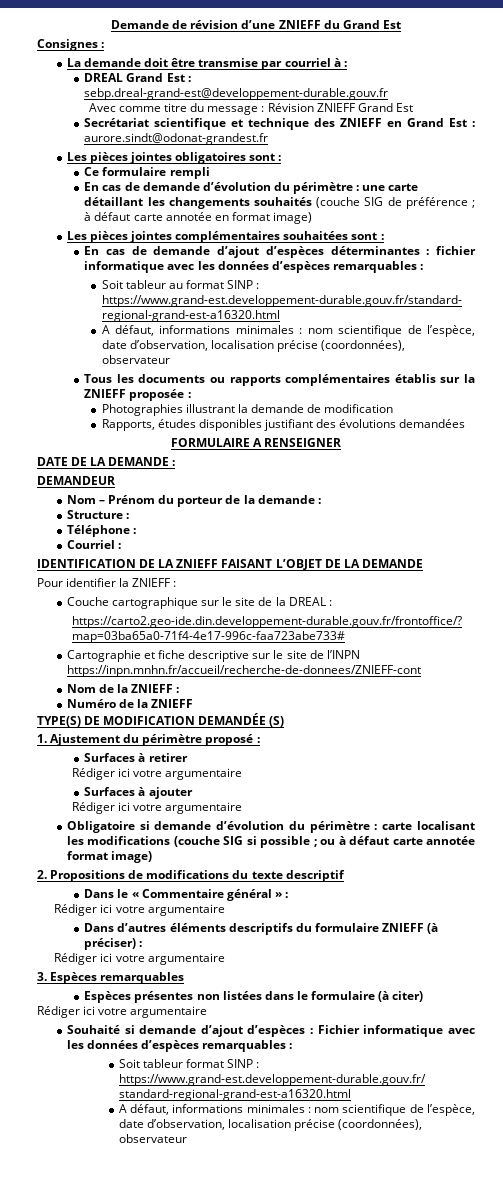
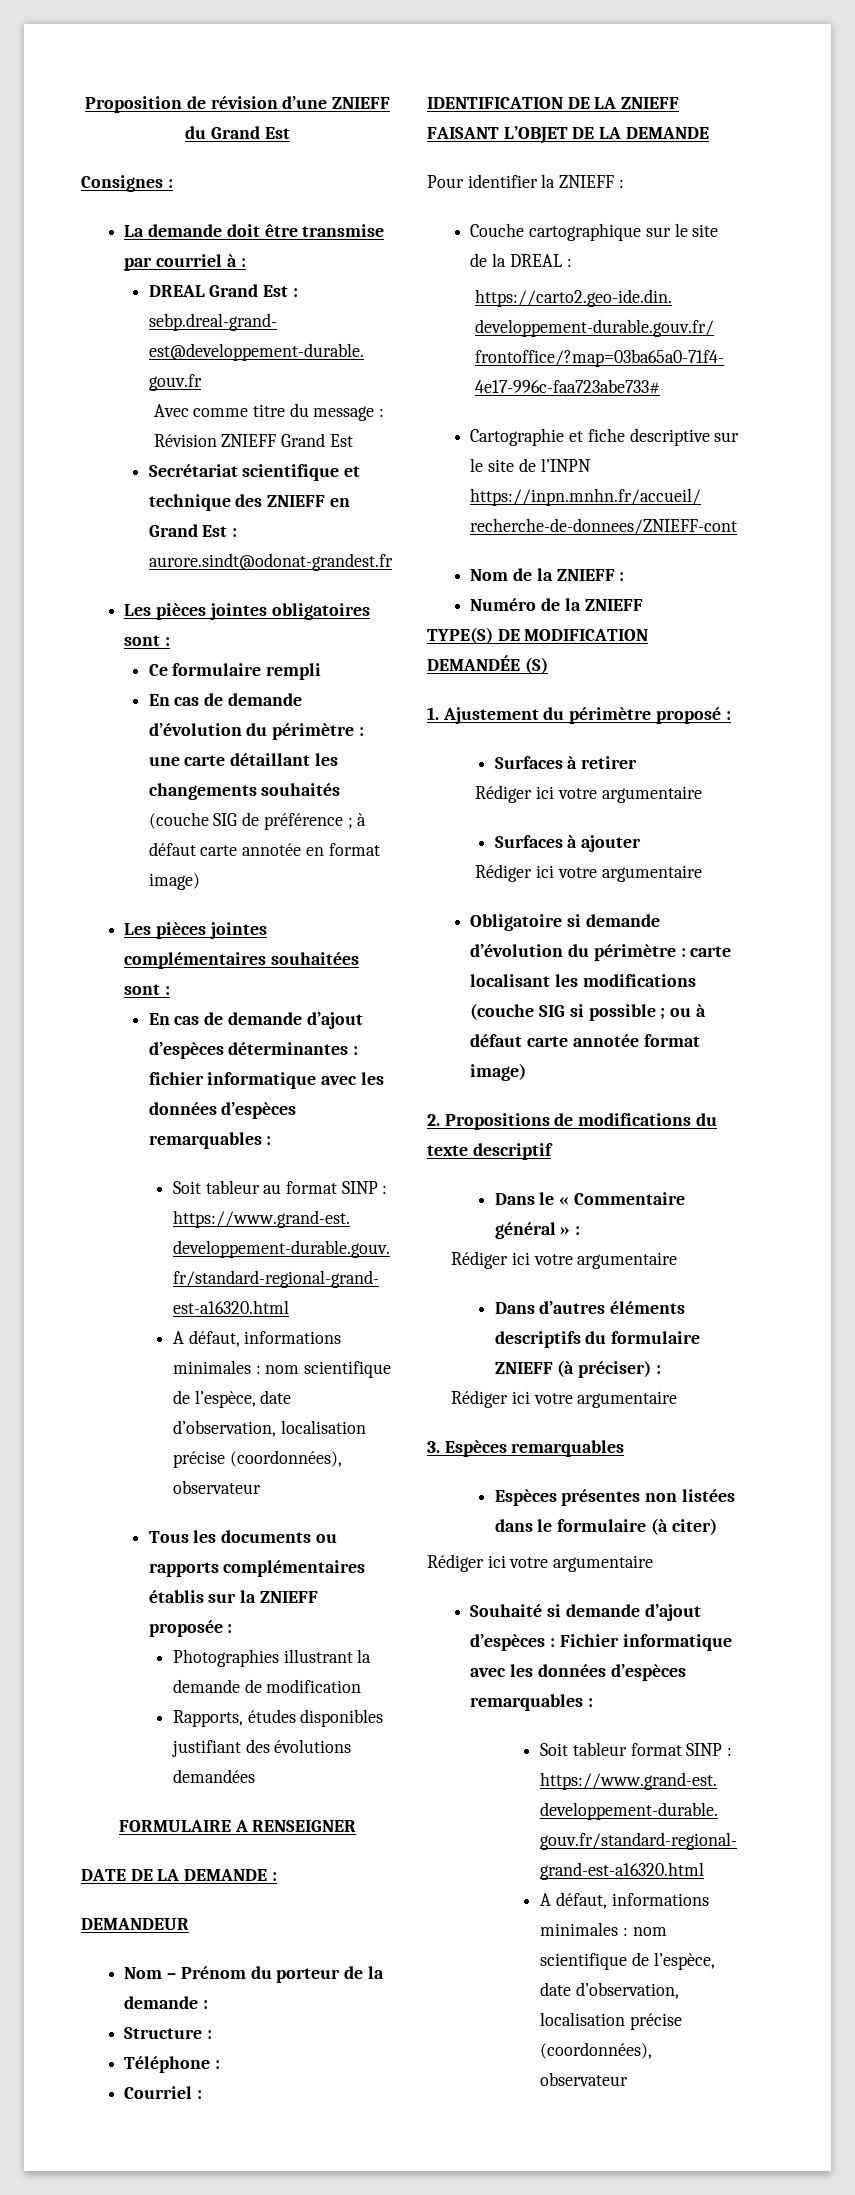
[111,20,170,29] Demande -> [85,96,183,113] Proposition

